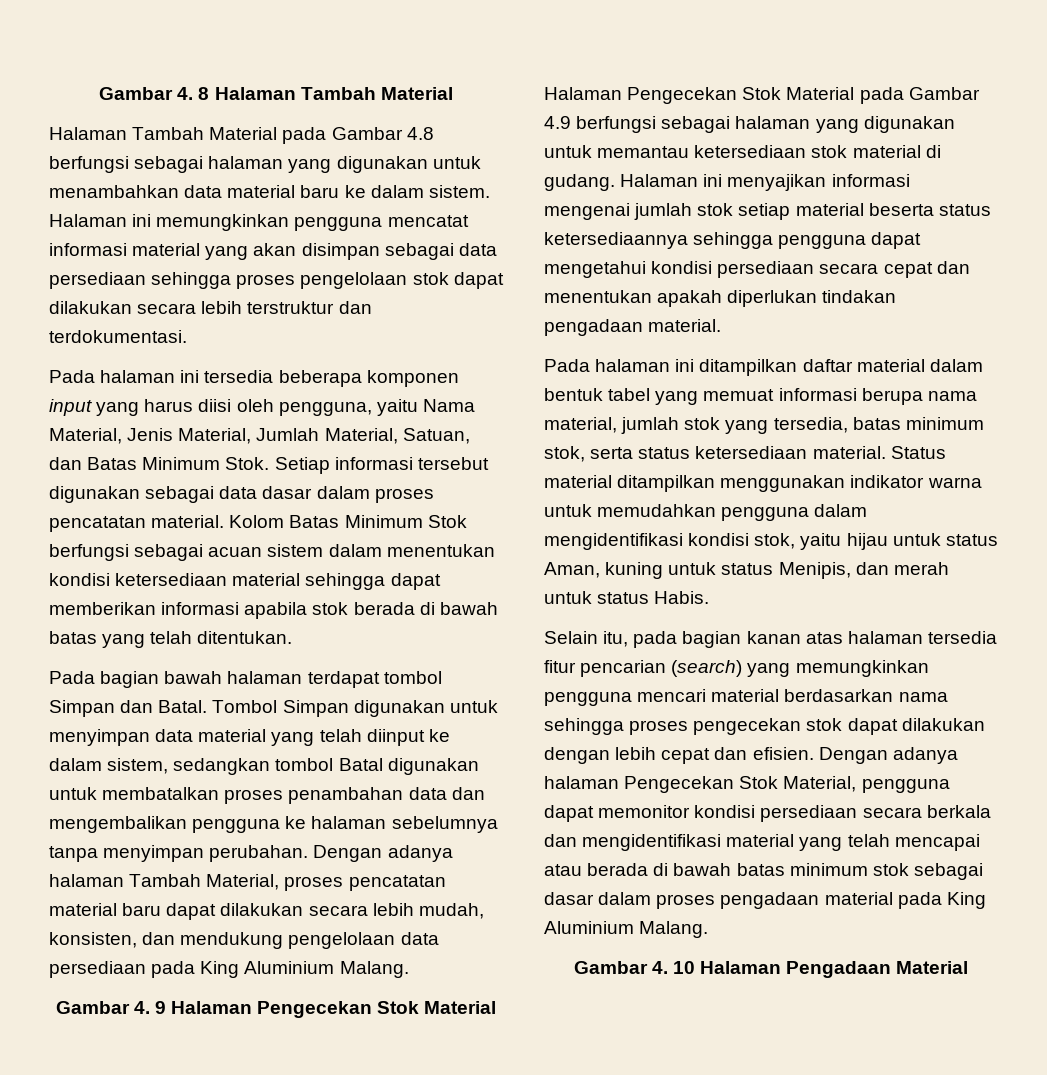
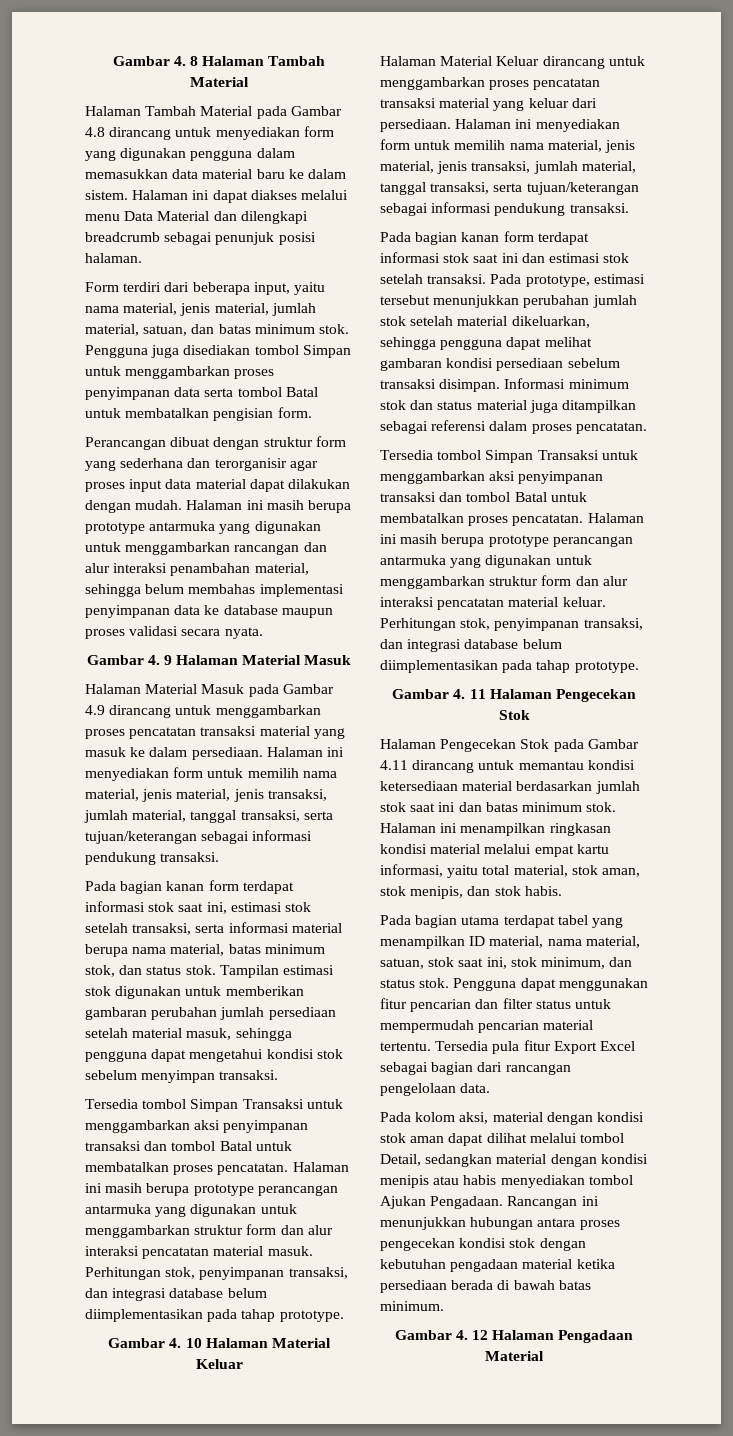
[49,156,481,173] [49,185,179,198] berfungsi sebagai halaman yang digunakan untuk menambahkan -> [109,126,334,140] [85,148,295,161] [85,169,168,179] dirancang untuk menyediakan form yang digunakan pengguna dalam memasukkan
[156,214,469,231] [49,243,497,260] [49,272,504,289] [49,301,372,314] [49,330,187,343] [49,370,459,387] [49,399,475,416] [49,428,470,444] [49,457,489,474] [49,486,434,503] [49,515,467,532] [49,544,495,561] [49,573,441,590] [49,602,498,619] [49,631,293,648] [49,671,442,688] [49,700,498,717] [49,729,450,746] [49,758,479,775] [49,787,485,804] [49,816,498,833] [49,845,453,862] [49,874,446,891] [49,903,484,920] [49,932,439,949] [49,961,409,978] memungkinkan pengguna mencatat informasi material yang akan disimpan sebagai data persediaan sehingga proses pengelolaan stok dapat dilakukan secara lebih terstruktur dan terdokumentasi. // Pada halaman ini tersedia beberapa komponen input yang harus diisi oleh pengguna, yaitu Nama Material, Jenis Material, Jumlah Material, Satuan, dan Batas Minimum Stok. Setiap informasi tersebut digunakan sebagai data dasar dalam proses pencatatan material. Kolom Batas Minimum Stok berfungsi sebagai acuan sistem dalam menentukan kondisi ketersediaan material sehingga dapat memberikan informasi apabila stok berada di bawah batas yang telah ditentukan. // Pada bagian bawah halaman terdapat tombol Simpan dan Batal. Tombol Simpan digunakan untuk menyimpan data material yang telah diinput ke dalam sistem, sedangkan tombol Batal digunakan untuk membatalkan proses penambahan data dan mengembalikan pengguna ke halaman sebelumnya tanpa menyimpan perubahan. Dengan adanya halaman Tambah Material, proses pencatatan material baru dapat dilakukan secara lebih mudah, konsisten, dan mendukung pengelolaan data persediaan pada King Aluminium Malang. -> [212,190,348,203] [85,211,308,224] [85,232,316,245] [85,253,142,263] [85,282,325,295] [85,303,316,316] [85,324,349,336] [85,345,351,358] [85,366,275,379] [85,387,318,400] [85,407,312,421] [85,436,346,450] [85,458,318,471] [85,479,350,492] [85,500,351,513] [85,521,321,534] [85,542,327,555] [85,563,309,576] [85,584,344,597] [85,605,333,618] [85,626,263,639] dapat diakses melalui menu Data Material dan dilengkapi breadcrumb sebagai penunjuk posisi halaman. // Form terdiri dari beberapa input, yaitu nama material, jenis material, jumlah material, satuan, dan batas minimum stok. Pengguna juga disediakan tombol Simpan untuk menggambarkan proses penyimpanan data serta tombol Batal untuk membatalkan pengisian form. // Perancangan dibuat dengan struktur form yang sederhana dan terorganisir agar proses input data material dapat dilakukan dengan mudah. Halaman ini masih berupa prototype antarmuka yang digunakan untuk menggambarkan rancangan dan alur interaksi penambahan material, sehingga belum membahas implementasi penyimpanan data ke database maupun proses validasi secara nyata.
[257,1001,497,1018] [544,87,980,104] [544,116,955,133] [544,145,941,158] [544,174,910,191] [544,203,991,220] [544,232,688,249] Pengecekan Stok Material // Halaman Pengecekan Stok Material pada Gambar 4.9 berfungsi sebagai halaman yang digunakan untuk memantau ketersediaan stok material di gudang. Halaman ini menyajikan informasi mengenai jumlah stok setiap material beserta status ketersediaannya -> [242,655,352,665] [85,684,334,697] [85,705,321,718] [85,726,345,739] [85,747,344,760] [85,767,337,781] [85,789,327,802] [84,810,333,823] [85,830,313,844] [85,852,220,865] [85,880,294,894] [85,901,311,914] [85,922,342,935] [85,944,325,957] [85,965,334,978] [85,986,304,999] [85,1007,336,1020] [85,1028,232,1040] Material Masuk // Halaman Material Masuk pada Gambar 4.9 dirancang untuk menggambarkan proses pencatatan transaksi material yang masuk ke dalam persediaan. Halaman ini menyediakan form untuk memilih nama material, jenis material, jenis transaksi, jumlah material, tanggal transaksi, serta tujuan/keterangan sebagai informasi pendukung transaksi. // Pada bagian kanan form terdapat informasi stok saat ini, estimasi stok setelah transaksi, serta informasi material berupa nama material, batas minimum stok, dan status stok. Tampilan estimasi stok digunakan untuk memberikan gambaran perubahan jumlah persediaan setelah material masuk,
[717,261,970,278] [544,290,897,307] [544,319,722,336] [544,359,983,376] [544,388,977,405] [544,417,984,434] [544,446,946,462] [544,475,982,492] [544,504,868,521] [544,533,998,550] [544,562,949,579] [544,591,710,604] [544,631,997,648] [544,660,929,677] [544,689,948,706] [544,718,985,735] [544,747,958,764] [544,776,950,793] [544,805,991,822] [544,834,980,851] [544,863,983,880] [544,892,986,909] [544,921,709,938] [573,961,695,974] persediaan secara cepat dan menentukan apakah diperlukan tindakan pengadaan material. // Pada halaman ini ditampilkan daftar material dalam bentuk tabel yang memuat informasi berupa nama material, jumlah stok yang tersedia, batas minimum stok, serta status ketersediaan material. Status material ditampilkan menggunakan indikator warna untuk memudahkan pengguna dalam mengidentifikasi kondisi stok, yaitu hijau untuk status Aman, kuning untuk status Menipis, dan merah untuk status Habis. // Selain itu, pada bagian kanan atas halaman tersedia fitur pencarian (search) yang memungkinkan pengguna mencari material berdasarkan nama sehingga proses pengecekan stok dapat dilakukan dengan lebih cepat dan efisien. Dengan adanya halaman Pengecekan Stok Material, pengguna dapat memonitor kondisi persediaan secara berkala dan mengidentifikasi material yang telah mencapai atau berada di bawah batas minimum stok sebagai dasar dalam proses pengadaan material pada King Aluminium Malang. // Gambar 4. 10 -> [316,1049,343,1059] [85,1070,279,1083] [85,1099,343,1112] [85,1120,309,1133] [85,1141,292,1151] [85,1162,349,1175] [85,1183,338,1196] [85,1204,297,1217] [85,1224,333,1238] [85,1246,313,1259] [85,1267,348,1280] [85,1288,267,1301] [85,1309,344,1322] [108,1338,331,1348] [195,1359,243,1369] [380,56,645,69] [380,77,601,90] [380,98,597,111] [380,119,620,132] [380,139,635,153] [380,161,636,174] [380,182,639,195] [380,202,629,216] [380,231,589,245] [380,252,630,263] [380,274,645,287] [380,295,637,308] [380,316,590,328] [380,337,592,350] [380,358,620,371] [380,378,629,392] [380,400,636,413] [380,420,647,434] [380,450,638,463] [380,471,604,484] [380,492,587,502] [380,513,644,526] [380,534,633,547] [380,555,592,568] [380,575,628,589] [380,597,606,610] [380,618,643,631] [380,639,562,652] [380,660,639,673] [392,689,636,702] [498,710,530,720] [380,739,639,752] [380,760,635,773] [380,781,640,794] [380,802,617,812] [380,823,611,836] [380,844,609,857] [380,864,640,878] [380,886,562,899] [380,915,623,928] [380,936,640,949] [380,957,633,969] [380,978,648,991] [380,998,611,1012] [380,1020,594,1033] [380,1040,635,1054] [380,1062,571,1075] [380,1083,491,1096] [380,1112,644,1125] [380,1133,624,1146] [380,1154,648,1167] [380,1175,633,1188] [380,1196,599,1209] [380,1217,620,1230] [380,1238,586,1251] [380,1259,615,1272] [380,1280,591,1293] [380,1301,444,1311] [394,1330,488,1340] stok sebelum menyimpan transaksi. // Tersedia tombol Simpan Transaksi untuk menggambarkan aksi penyimpanan transaksi dan tombol Batal untuk membatalkan proses pencatatan. Halaman ini masih berupa prototype perancangan antarmuka yang digunakan untuk menggambarkan struktur form dan alur interaksi pencatatan material masuk. Perhitungan stok, penyimpanan transaksi, dan integrasi database belum diimplementasikan pada tahap prototype. // Gambar 4. 10 Halaman Material Keluar // Halaman Material Keluar dirancang untuk menggambarkan proses pencatatan transaksi material yang keluar dari persediaan. Halaman ini menyediakan form untuk memilih nama material, jenis material, jenis transaksi, jumlah material, tanggal transaksi, serta tujuan/keterangan sebagai informasi pendukung transaksi. // Pada bagian kanan form terdapat informasi stok saat ini dan estimasi stok setelah transaksi. Pada prototype, estimasi tersebut menunjukkan perubahan jumlah stok setelah material dikeluarkan, sehingga pengguna dapat melihat gambaran kondisi persediaan sebelum transaksi disimpan. Informasi minimum stok dan status material juga ditampilkan sebagai referensi dalam proses pencatatan. // Tersedia tombol Simpan Transaksi untuk menggambarkan aksi penyimpanan transaksi dan tombol Batal untuk membatalkan proses pencatatan. Halaman ini masih berupa prototype perancangan antarmuka yang digunakan untuk menggambarkan struktur form dan alur interaksi pencatatan material keluar. Perhitungan stok, penyimpanan transaksi, dan integrasi database belum diimplementasikan pada tahap prototype. // Gambar 4. 11 Halaman Pengecekan Stok // Halaman Pengecekan Stok pada Gambar 4.11 dirancang untuk memantau kondisi ketersediaan material berdasarkan jumlah stok saat ini dan batas minimum stok. Halaman ini menampilkan ringkasan kondisi material melalui empat kartu informasi, yaitu total material, stok aman, stok menipis, dan stok habis. // Pada bagian utama terdapat tabel yang menampilkan ID material, nama material, satuan, stok saat ini, stok minimum, dan status stok. Pengguna dapat menggunakan fitur pencarian dan filter status untuk mempermudah pencarian material tertentu. Tersedia pula fitur Export Excel sebagai bagian dari rancangan pengelolaan data. // Pada kolom aksi, material dengan kondisi stok aman dapat dilihat melalui tombol Detail, sedangkan material dengan kondisi menipis atau habis menyediakan tombol Ajukan Pengadaan. Rancangan ini menunjukkan hubungan antara proses pengecekan kondisi stok dengan kebutuhan pengadaan material ketika persediaan berada di bawah batas minimum. // Gambar 4. 12

